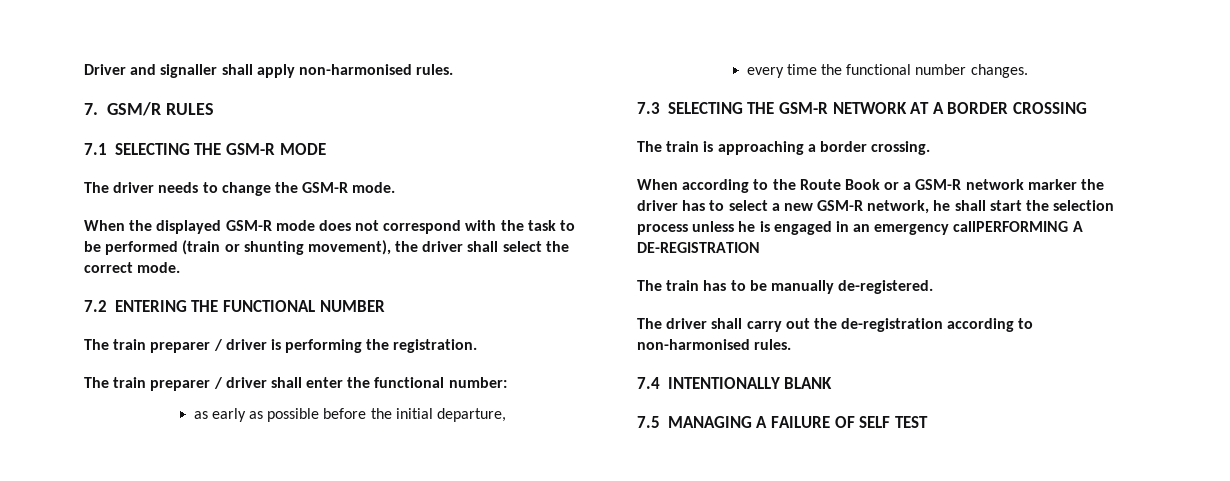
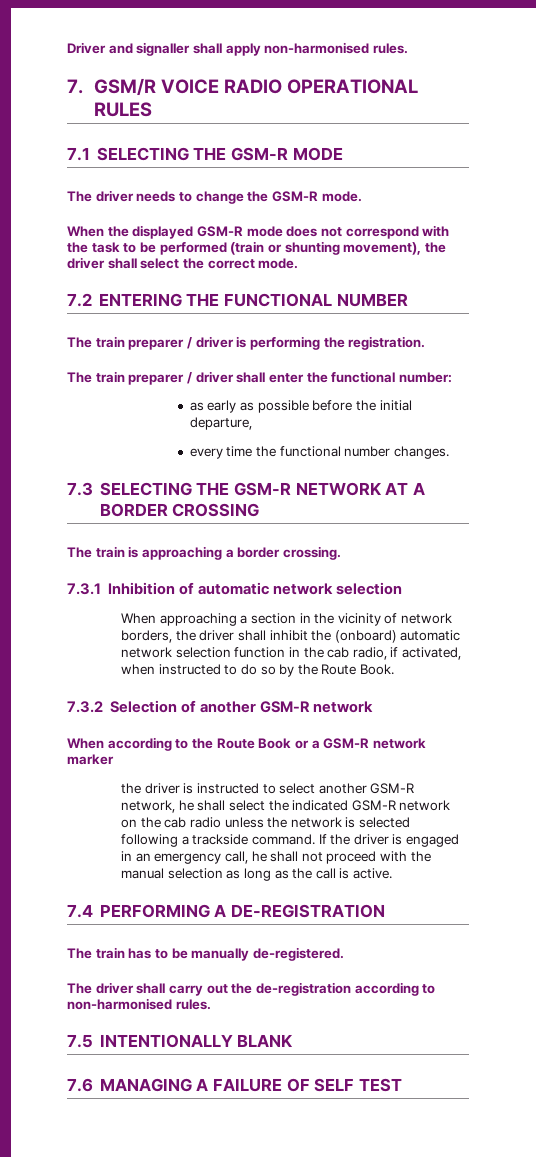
(162, 109) none -> [161,79,419,94] VOICE RADIO OPERATIONAL
(931, 148) none -> [67,582,402,595] [120,613,453,626] [120,630,461,643] [120,647,462,660] [120,664,395,677] [67,700,373,713] // 7.3.1 Inhibition of automatic network selection // When approaching a section in the vicinity of network borders, the driver shall inhibit the (onboard) automatic network selection function in the cab radio, if activated, when instructed to do so by the Route Book. // 7.3.2 Selection of another GSM-R network
[1081,179,1105,190] [637,200,1115,214] [637,221,756,235] the driver has to select a new GSM-R network, he shall start the selection process unless he -> [120,783,415,794] [120,800,451,813] [120,817,411,828] [120,834,389,847] // the driver is instructed to select another GSM-R network, he shall select the indicated GSM-R network on the cab radio unless the network is selected following a trackside command. If the driver
[953,221,1069,232] callPERFORMING -> [224,851,431,864] [120,868,393,881] [67,904,210,918] call, he shall not proceed with the manual selection as long as the call is active. // 7.4 PERFORMING
[637,377,660,389] 7.4 -> [67,1034,93,1048] 7.5
[637,416,660,428] 7.5 -> [67,1078,93,1092] 7.6

